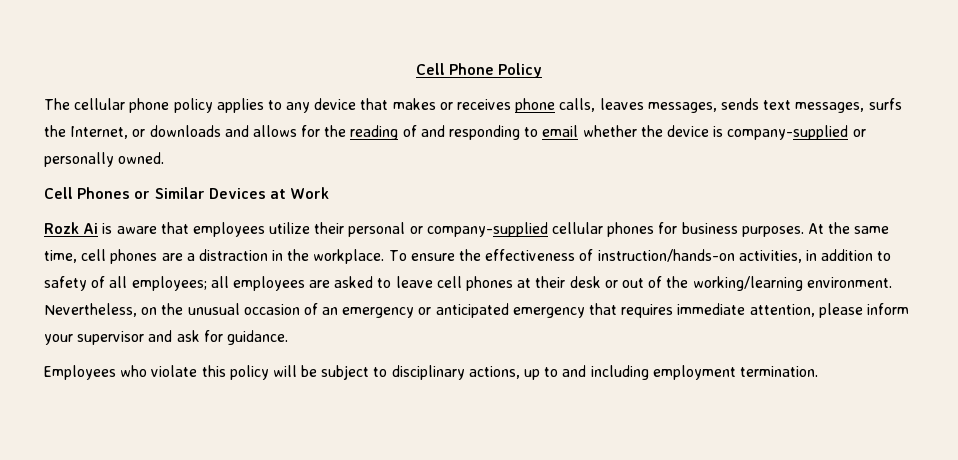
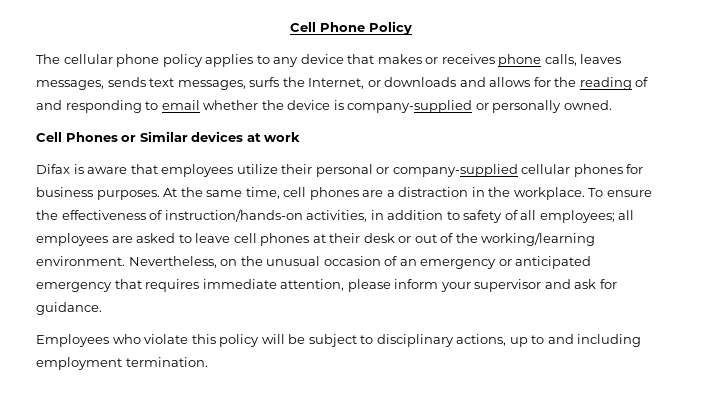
[208,187,330,199] [44,222,99,234] Devices at Work // Rozk Ai -> [191,131,301,142] [36,164,70,174] devices at work // Difax

